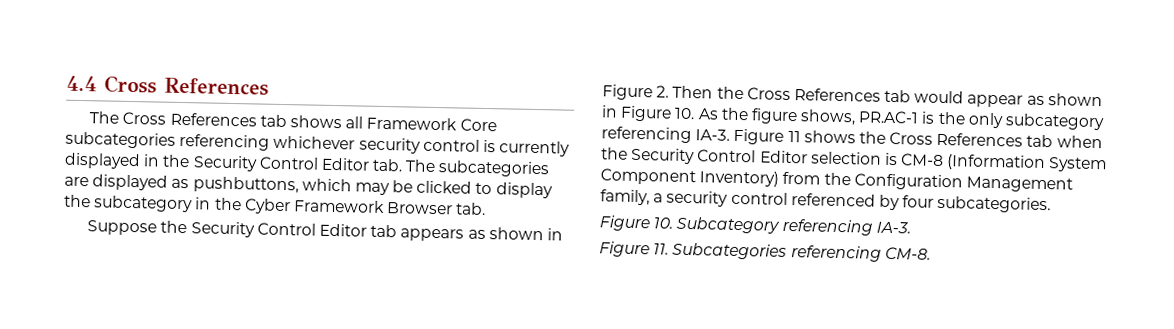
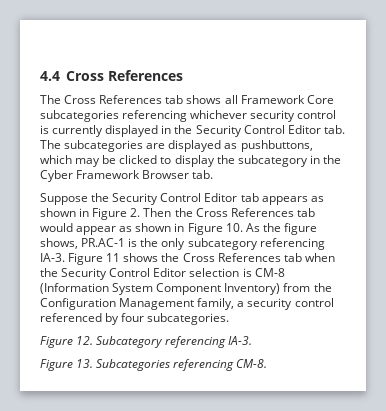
[653,217,674,229] 10. -> [76,336,94,345] 12.
[653,243,670,255] 11. -> [76,359,94,368] 13.

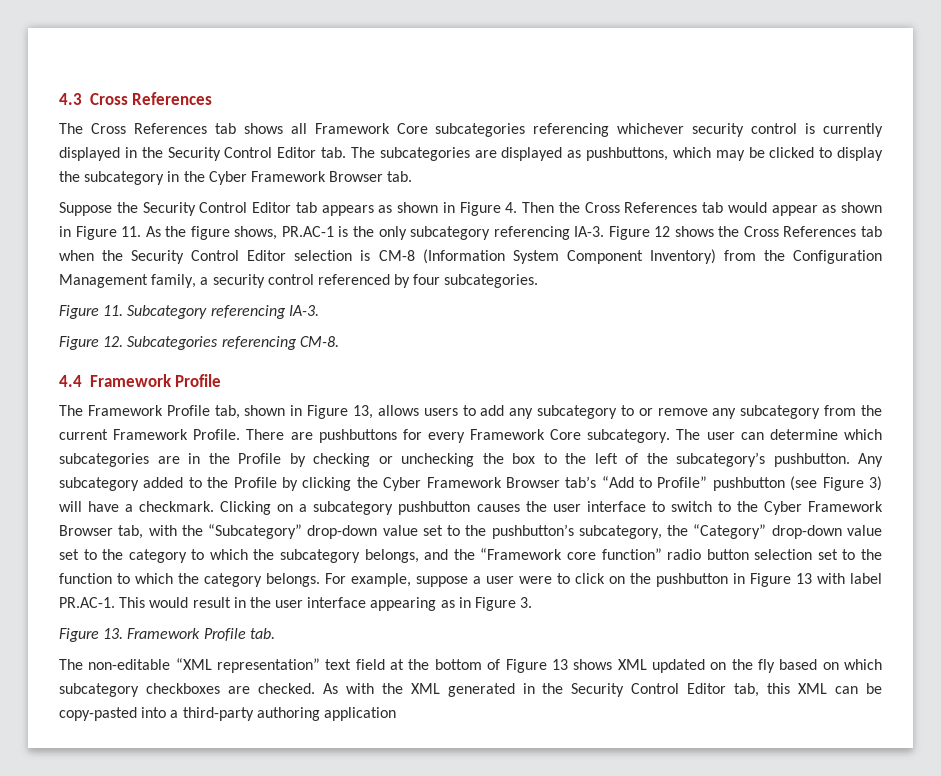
[40,71,60,81] 4.4 -> [59,93,82,105] 4.3
[130,208,141,217] 2. -> [505,202,518,213] 4.
[225,223,243,232] 10. -> [121,226,142,237] 11.
[106,253,121,262] 11 -> [654,226,671,237] 12
[76,336,94,345] 12. -> [103,305,124,316] 11.
[76,359,94,368] 13. -> [103,336,124,347] 12.
(268, 363) none -> [59,374,222,387] [59,405,883,419] [59,429,882,443] [59,452,883,467] [59,476,883,491] [59,501,883,515] [59,524,882,539] [59,548,882,563] [59,573,882,587] [59,597,533,611] [59,628,275,642] [59,658,883,673] [59,683,883,697] [59,707,396,721] // 4.4 Framework Profile // The Framework Profile tab, shown in Figure 13, allows users to add any subcategory to or remove any subcategory from the current Framework Profile. There are pushbuttons for every Framework Core subcategory. The user can determine which subcategories are in the Profile by checking or unchecking the box to the left of the subcategory’s pushbutton. Any subcategory added to the Profile by clicking the Cyber Framework Browser tab’s “Add to Profile” pushbutton (see Figure 3) will have a checkmark. Clicking on a subcategory pushbutton causes the user interface to switch to the Cyber Framework Browser tab, with the “Subcategory” drop-down value set to the pushbutton’s subcategory, the “Category” drop-down value set to the category to which the subcategory belongs, and the “Framework core function” radio button selection set to the function to which the category belongs. For example, suppose a user were to click on the pushbutton in Figure 13 with label PR.AC-1. This would result in the user interface appearing as in Figure 3. // Figure 13. Framework Profile tab. // The non-editable “XML representation” text field at the bottom of Figure 13 shows XML updated on the fly based on which subcategory checkboxes are checked. As with the XML generated in the Security Control Editor tab, this XML can be copy-pasted into a third-party authoring application

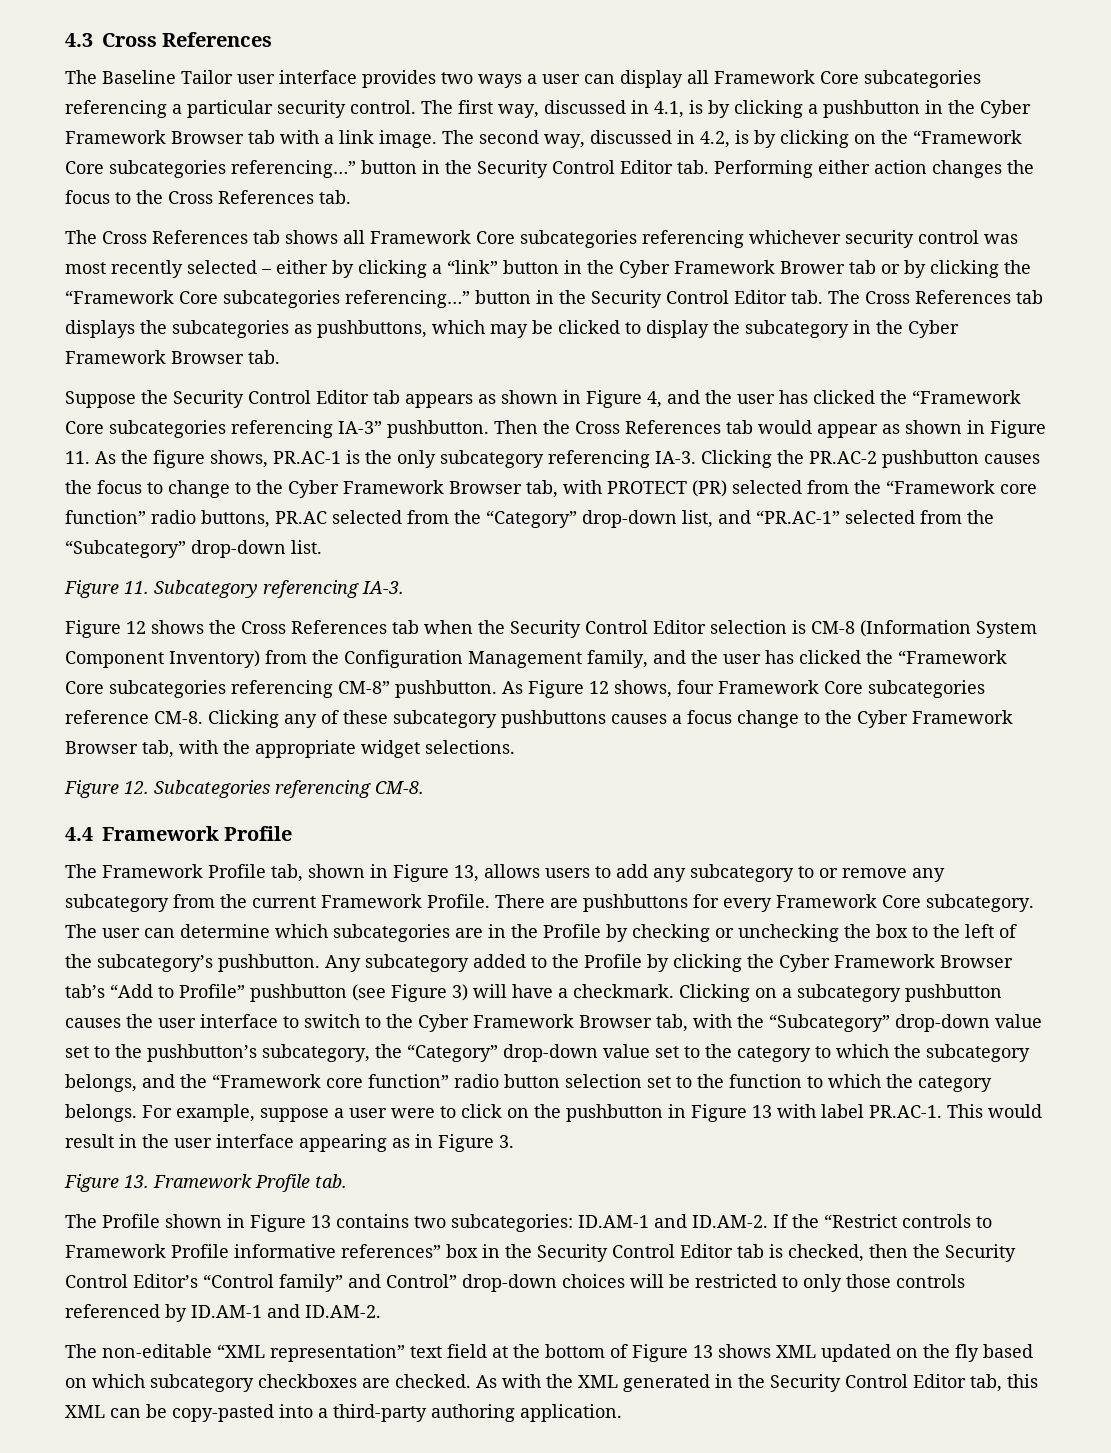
(213, 98) none -> [65,70,981,88] [65,100,1031,118] [65,130,1022,148] [65,160,1034,178] [65,190,351,204] // The Baseline Tailor user interface provides two ways a user can display all Framework Core subcategories referencing a particular security control. The first way, discussed in 4.1, is by clicking a pushbutton in the Cyber Framework Browser tab with a link image. The second way, discussed in 4.2, is by clicking on the “Framework Core subcategories referencing…” button in the Security Control Editor tab. Performing either action changes the focus to the Cross References tab.
[805,123,884,137] [59,147,120,161] is currently displayed -> [984,234,1018,244] [65,260,1031,278] [65,290,531,308] was most recently selected – either by clicking a “link” button in the Cyber Framework Brower tab or by clicking the “Framework Core subcategories referencing…” button
[379,147,563,161] subcategories are displayed -> [865,290,1043,304] [65,320,289,338] Cross References tab displays the subcategories
[505,202,518,213] 4. -> [647,390,1021,408] [65,420,489,438] 4, and the user has clicked the “Framework Core subcategories referencing IA-3” pushbutton.
(605, 231) none -> [701,450,1040,468] [65,480,1037,498] [65,510,994,528] [65,540,322,558] [64,580,404,598] Clicking the PR.AC-2 pushbutton causes the focus to change to the Cyber Framework Browser tab, with PROTECT (PR) selected from the “Framework core function” radio buttons, PR.AC selected from the “Category” drop-down list, and “PR.AC-1” selected from the “Subcategory” drop-down list. // Figure 11. Subcategory referencing IA-3. //
[200,274,539,288] [59,305,319,319] a security control referenced by four subcategories. // Figure 11. Subcategory referencing IA-3. -> [653,650,1007,664] [65,680,985,698] [65,710,1013,728] [65,740,515,758] and the user has clicked the “Framework Core subcategories referencing CM-8” pushbutton. As Figure 12 shows, four Framework Core subcategories reference CM-8. Clicking any of these subcategory pushbuttons causes a focus change to the Cyber Framework Browser tab, with the appropriate widget selections.
(275, 633) none -> [65,1214,992,1232] [65,1244,1016,1262] [65,1274,965,1292] [65,1304,381,1322] // The Profile shown in Figure 13 contains two subcategories: ID.AM-1 and ID.AM-2. If the “Restrict controls to Framework Profile informative references” box in the Security Control Editor tab is checked, then the Security Control Editor’s “Control family” and Control” drop-down choices will be restricted to only those controls referenced by ID.AM-1 and ID.AM-2.
[323,707,396,721] application -> [520,1404,622,1422] application.

